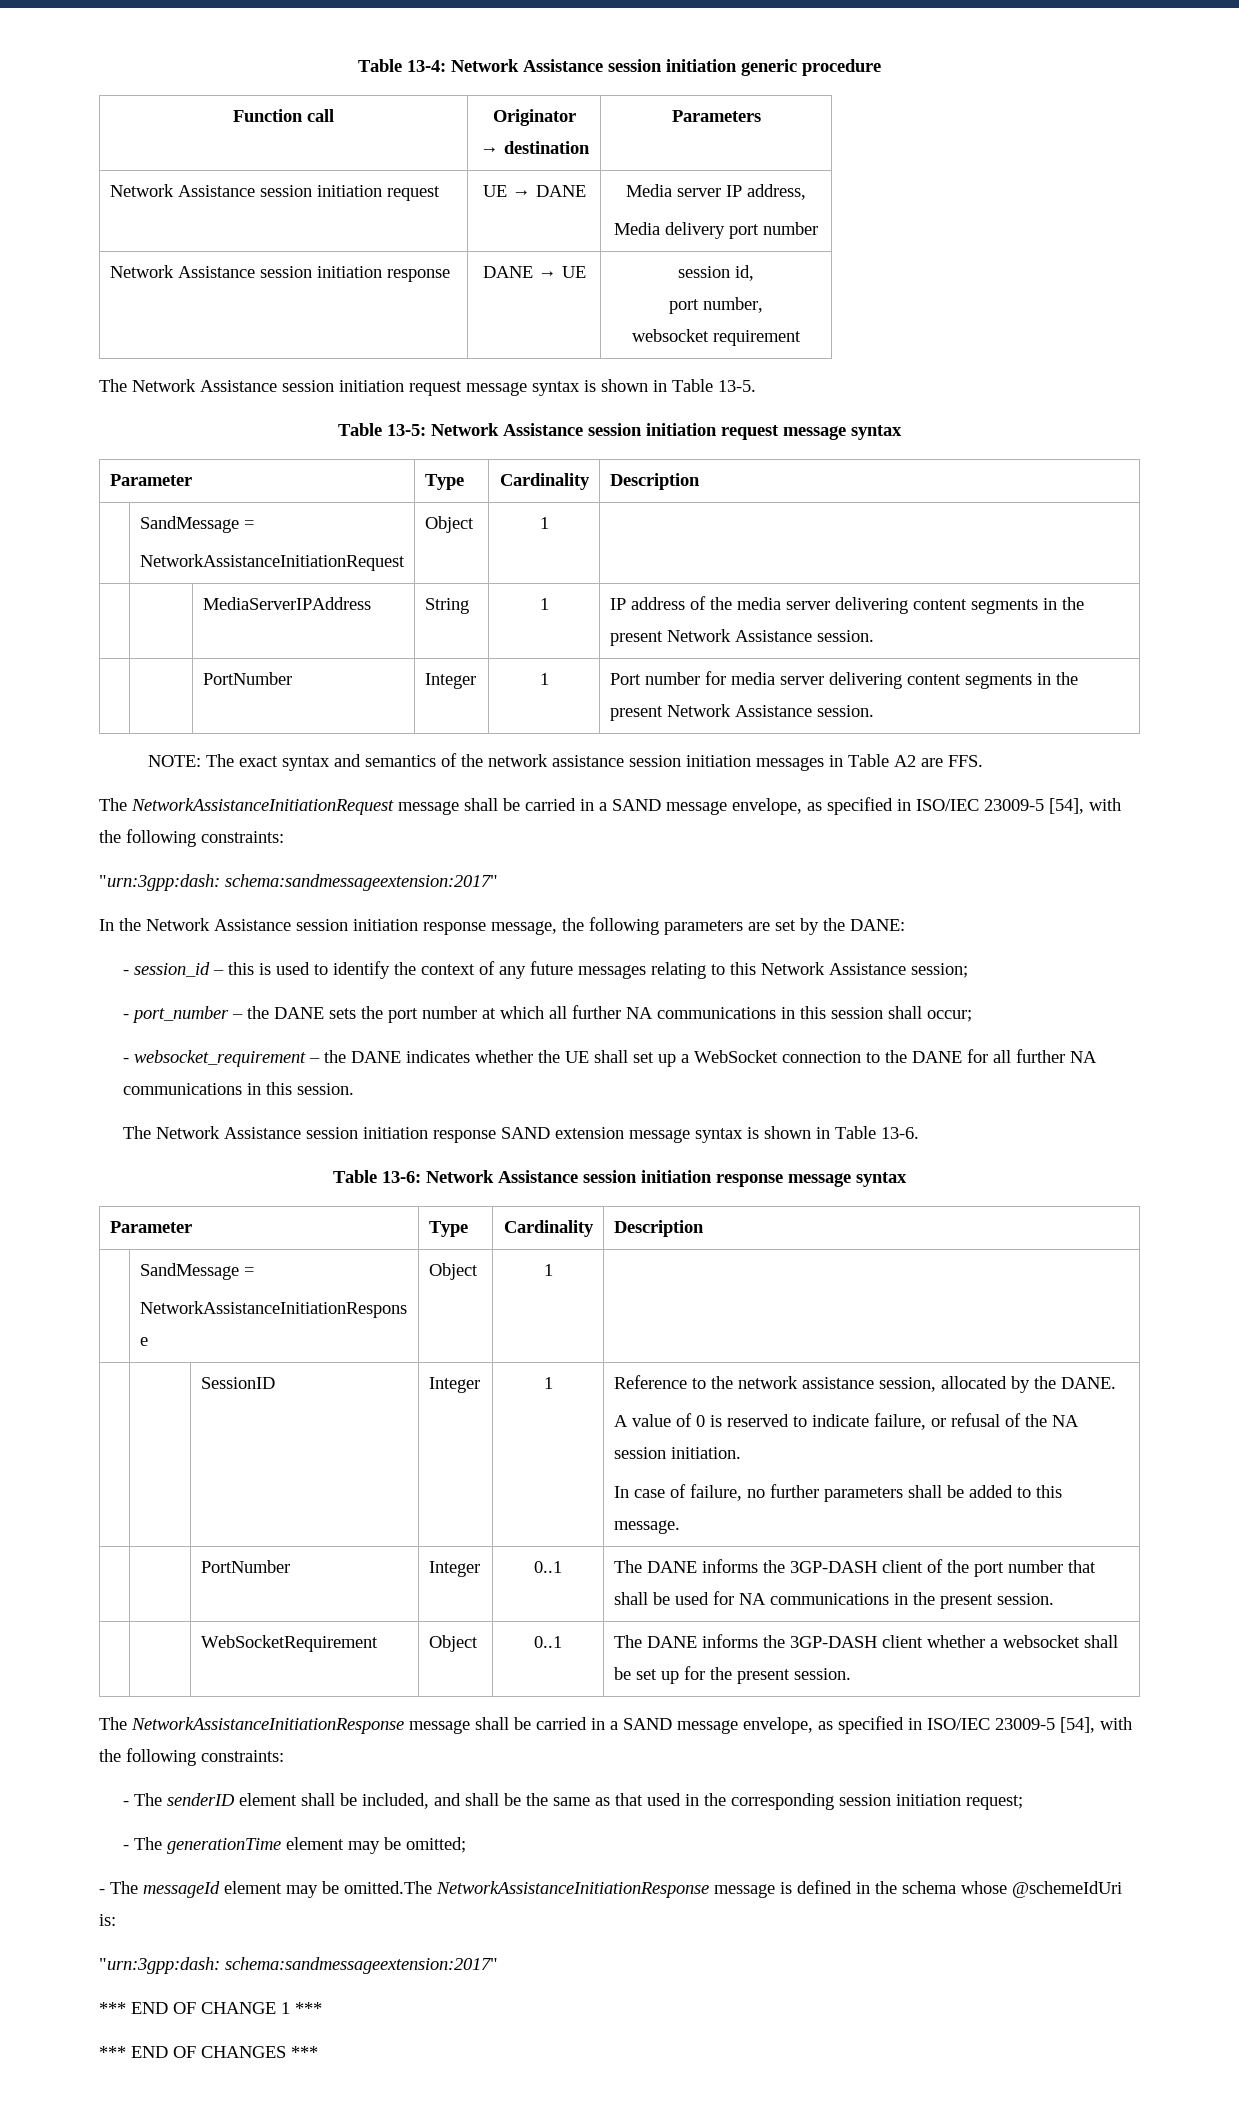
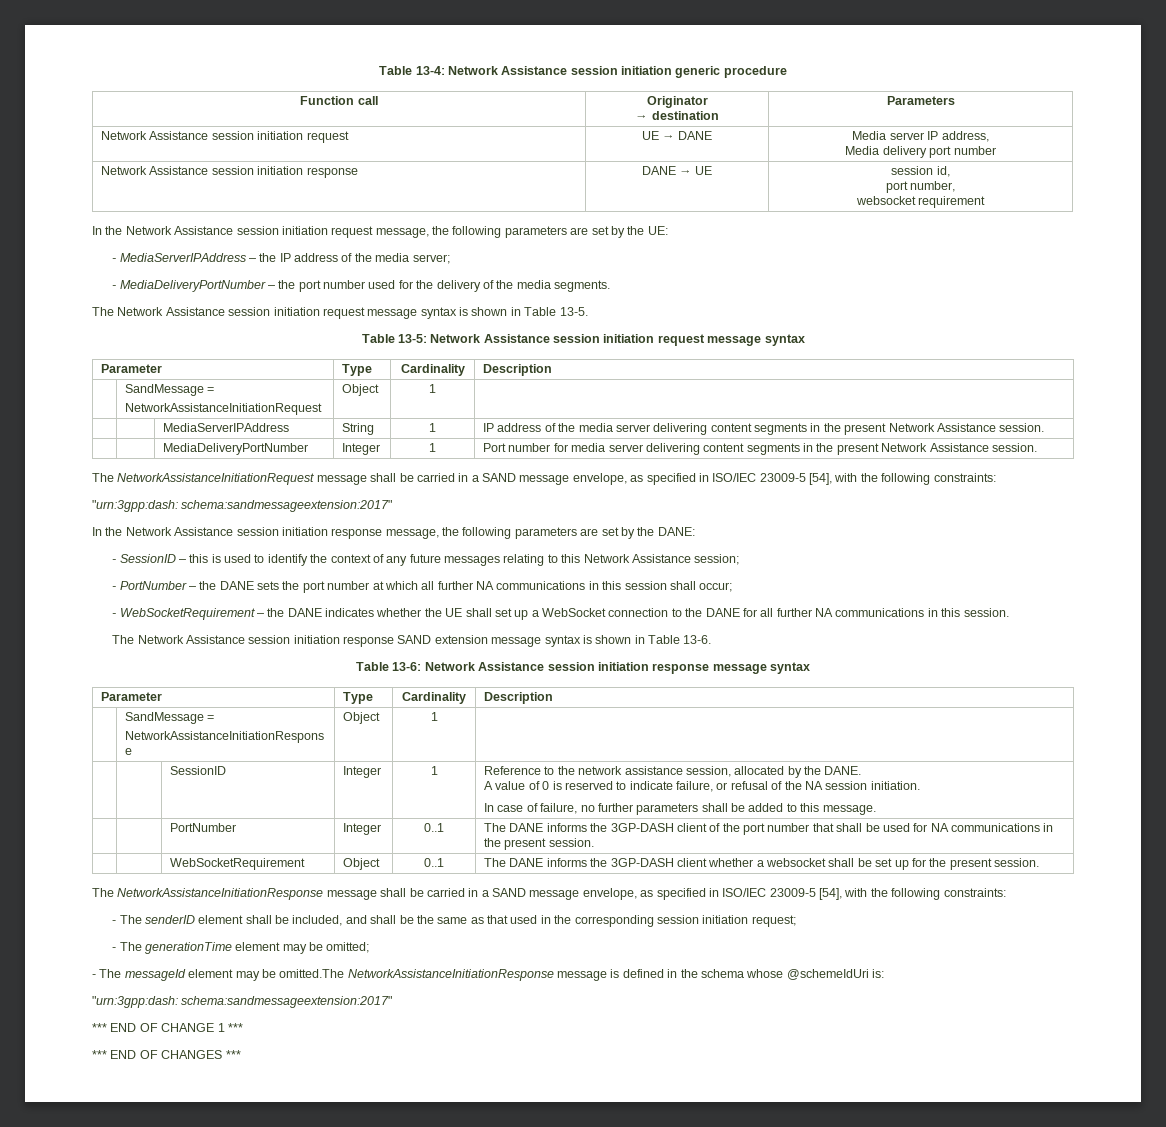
(801, 338) none -> [92,226,668,238] [112,253,450,264] [112,280,611,292] // In the Network Assistance session initiation request message, the following parameters are set by the UE: // - MediaServerIPAddress – the IP address of the media server; // - MediaDeliveryPortNumber – the port number used for the delivery of the media segments.
[202,672,292,685] PortNumber -> [163,443,309,455] MediaDeliveryPortNumber
[147,753,983,771] // NOTE: The exact syntax and semantics of the network assistance session initiation messages in Table A2 are FFS. -> (1037, 447) none
[134,962,211,977] session_id -> [119,554,176,563] SessionID
[132,1006,230,1023] port_number -> [119,581,187,590] PortNumber
[134,1050,307,1067] websocket_requirement -> [119,608,255,620] WebSocketRequirement

